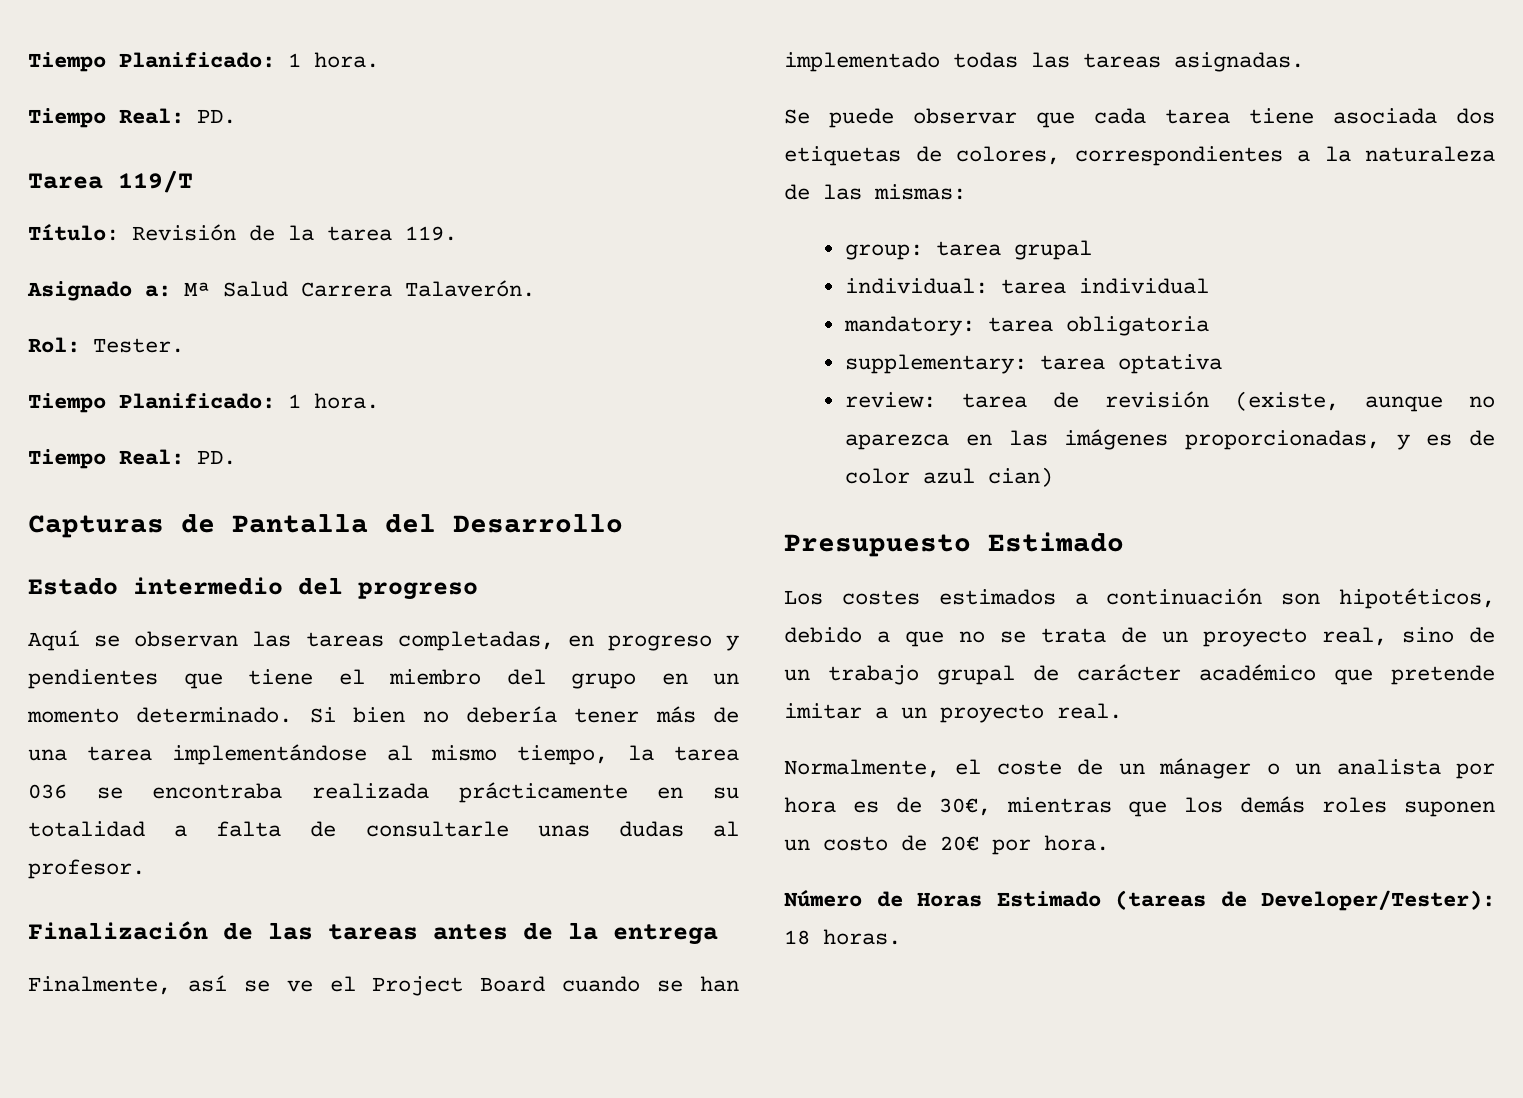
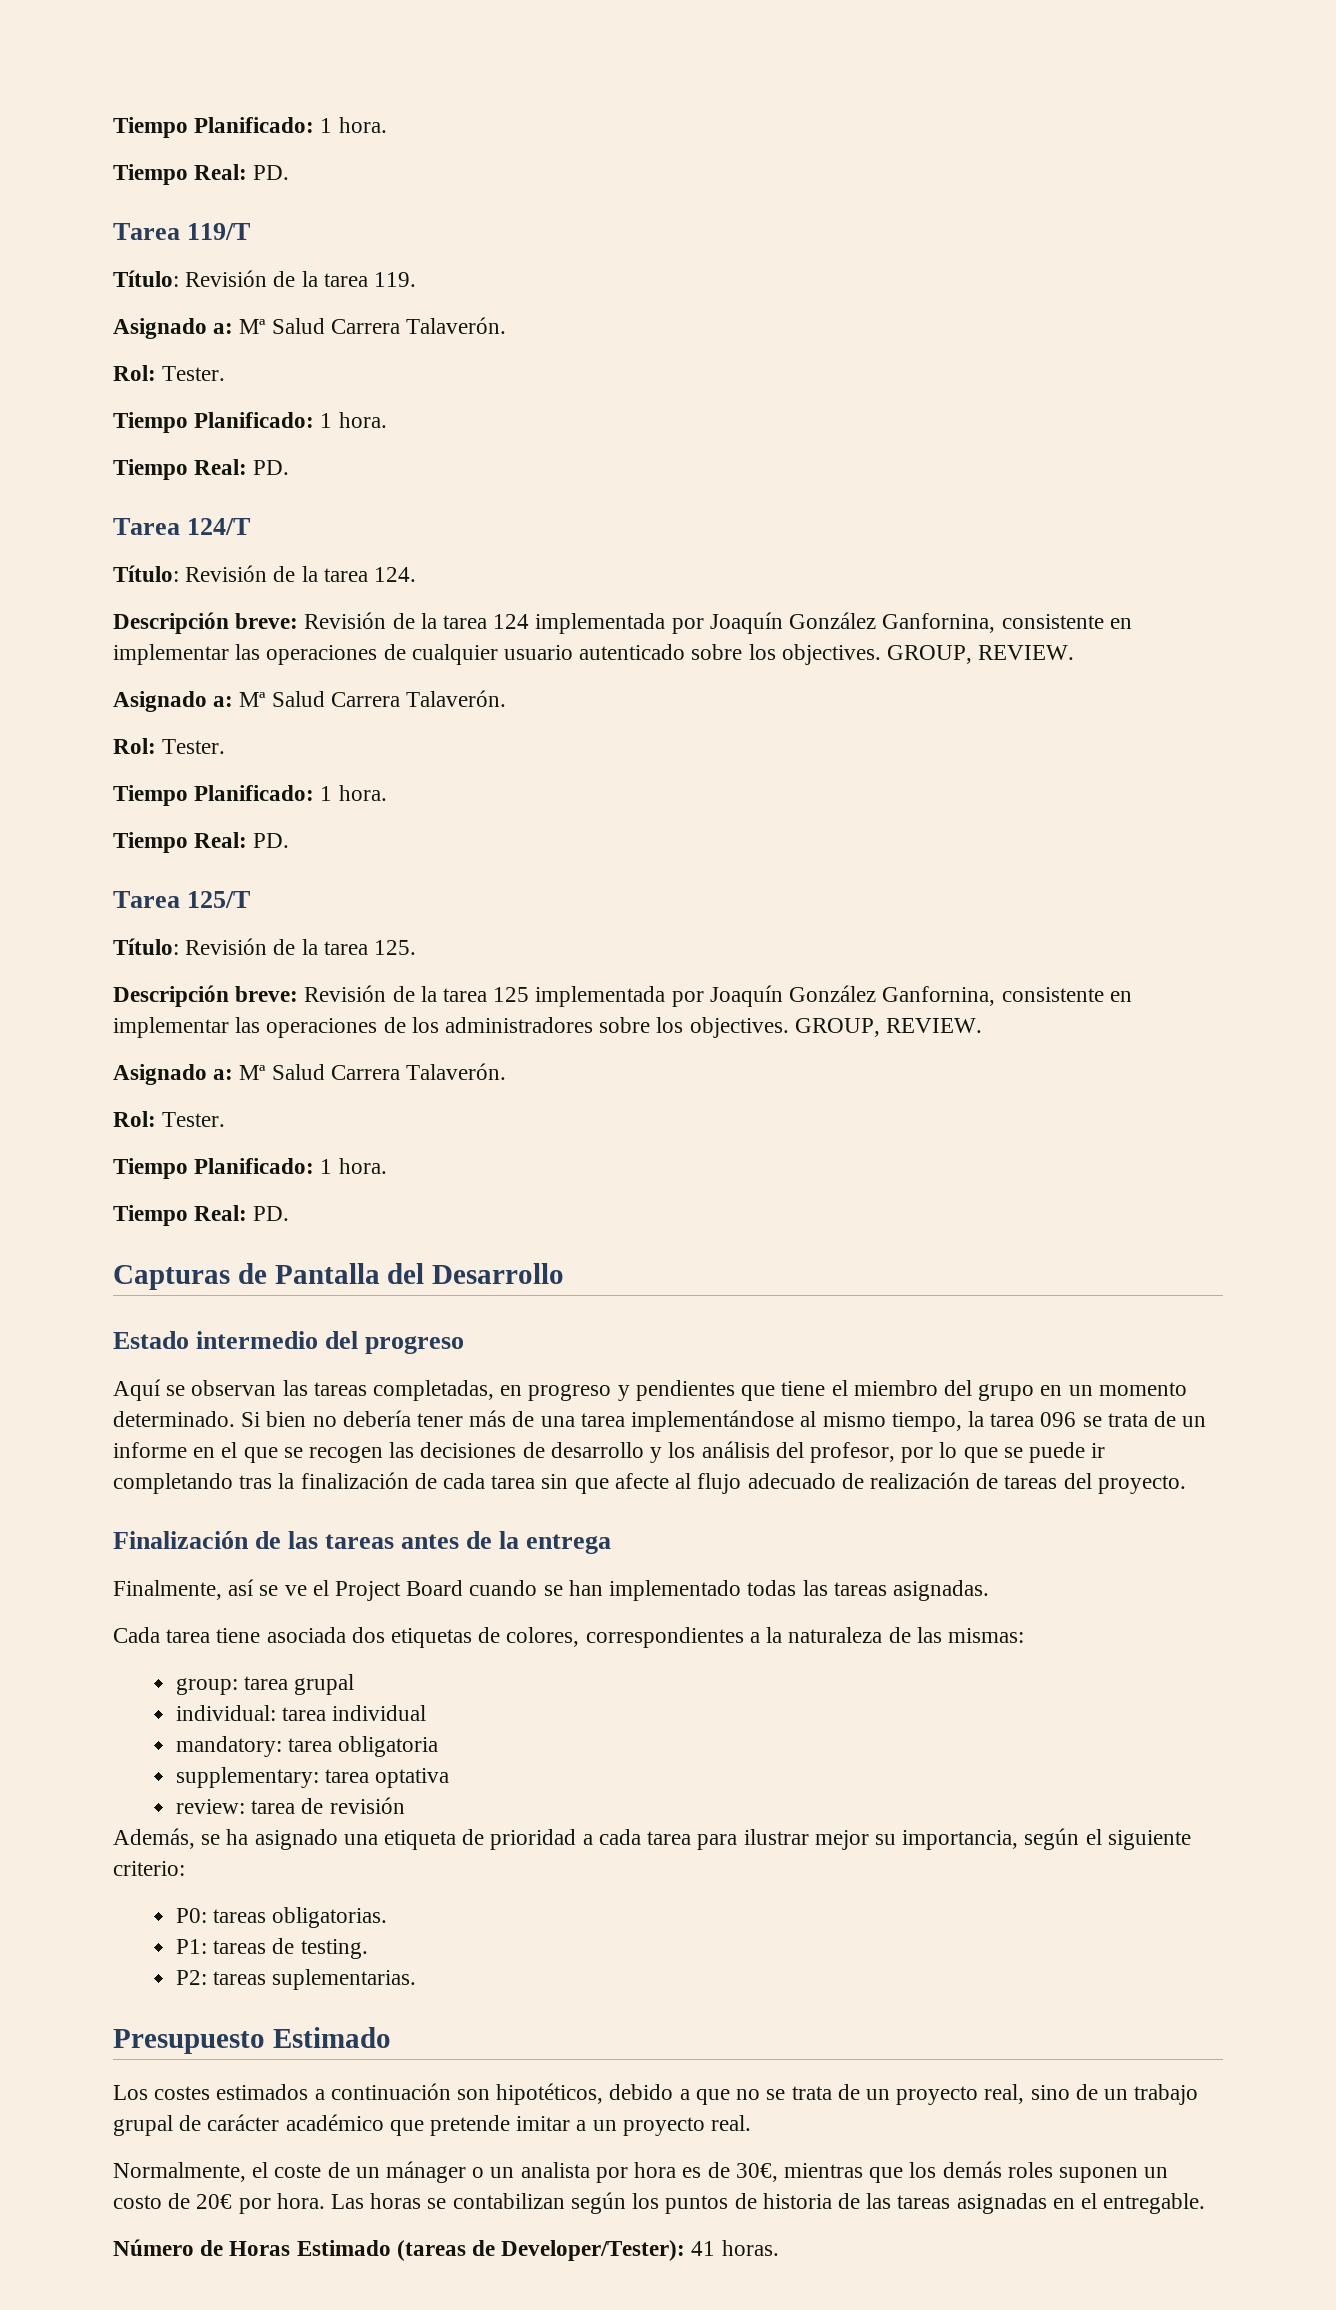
(236, 457) none -> [113,518,251,535] [113,565,417,582] [113,612,1132,634] [113,644,1075,665] [113,690,507,712] [113,738,226,754] [113,785,387,806] [113,832,290,853] [113,891,251,908] [113,938,417,955] [113,985,1132,1007] [113,1017,983,1038] [113,1063,507,1085] [113,1111,226,1127] [113,1158,387,1179] [113,1205,290,1226] // Tarea 124/T // Título: Revisión de la tarea 124. // Descripción breve: Revisión de la tarea 124 implementada por Joaquín González Ganfornina, consistente en implementar las operaciones de cualquier usuario autenticado sobre los objectives. GROUP, REVIEW. // Asignado a: Mª Salud Carrera Talaverón. // Rol: Tester. // Tiempo Planificado: 1 hora. // Tiempo Real: PD. // Tarea 125/T // Título: Revisión de la tarea 125. // Descripción breve: Revisión de la tarea 125 implementada por Joaquín González Ganfornina, consistente en implementar las operaciones de los administradores sobre los objectives. GROUP, REVIEW. // Asignado a: Mª Salud Carrera Talaverón. // Rol: Tester. // Tiempo Planificado: 1 hora. // Tiempo Real: PD.
[28,782,739,803] [28,821,739,837] [28,859,145,879] 036 se encontraba realizada prácticamente en su totalidad a falta de consultarle unas dudas al profesor. -> [1040,1411,1207,1427] [113,1441,1106,1463] [113,1472,1186,1494] 096 se trata de un informe en el que se recogen las decisiones de desarrollo y los análisis del profesor, por lo que se puede ir completando tras la finalización de cada tarea sin que afecte al flujo adecuado de realización de tareas del proyecto.
[784,108,1146,128] Se puede observar que cada -> [113,1627,160,1643] Cada
[1235,391,1495,412] [845,429,1495,450] [845,467,1054,487] (existe, aunque no aparezca en las imágenes proporcionadas, y es de color azul cian) -> [113,1828,1191,1850] [113,1861,185,1876] [175,1907,388,1928] [175,1938,368,1959] [175,1969,417,1990] // Además, se ha asignado una etiqueta de prioridad a cada tarea para ilustrar mejor su importancia, según el siguiente criterio: // P0: tareas obligatorias. // P1: tareas de testing. // P2: tareas suplementarias.
(1109, 843) none -> [331,2192,1206,2214] Las horas se contabilizan según los puntos de historia de las tareas asignadas en el entregable.
[784,930,810,945] 18 -> [691,2241,716,2256] 41

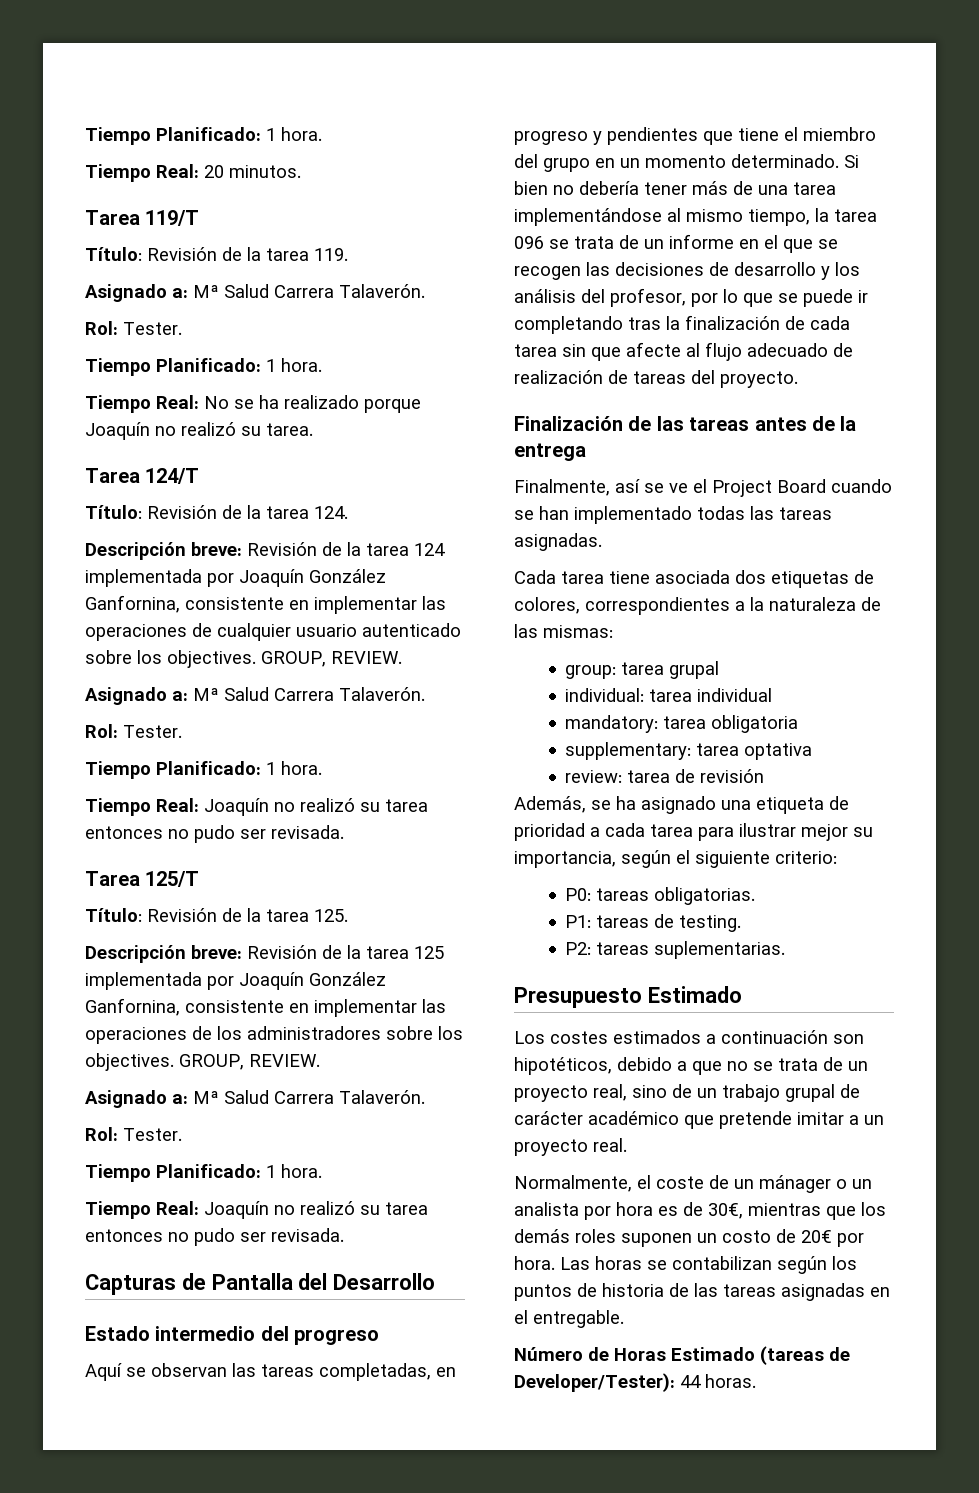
[113,117,387,138] [113,164,290,185] Tiempo Planificado: 1 hora. // Tiempo Real: PD. -> [85,127,322,145] [85,164,301,182] Tiempo Planificado: 1 hora. // Tiempo Real: 20 minutos.
[253,460,290,475] PD. -> [204,395,421,413] [85,422,313,440] No se ha realizado porque Joaquín no realizó su tarea.
[253,833,290,848] PD. -> [204,798,428,816] [85,825,344,843] Joaquín no realizó su tarea entonces no pudo ser revisada.
[253,1206,290,1221] PD. -> [204,1201,428,1219] [85,1228,344,1246] Joaquín no realizó su tarea entonces no pudo ser revisada.
[691,2241,716,2256] 41 -> [680,1375,701,1388] 44

